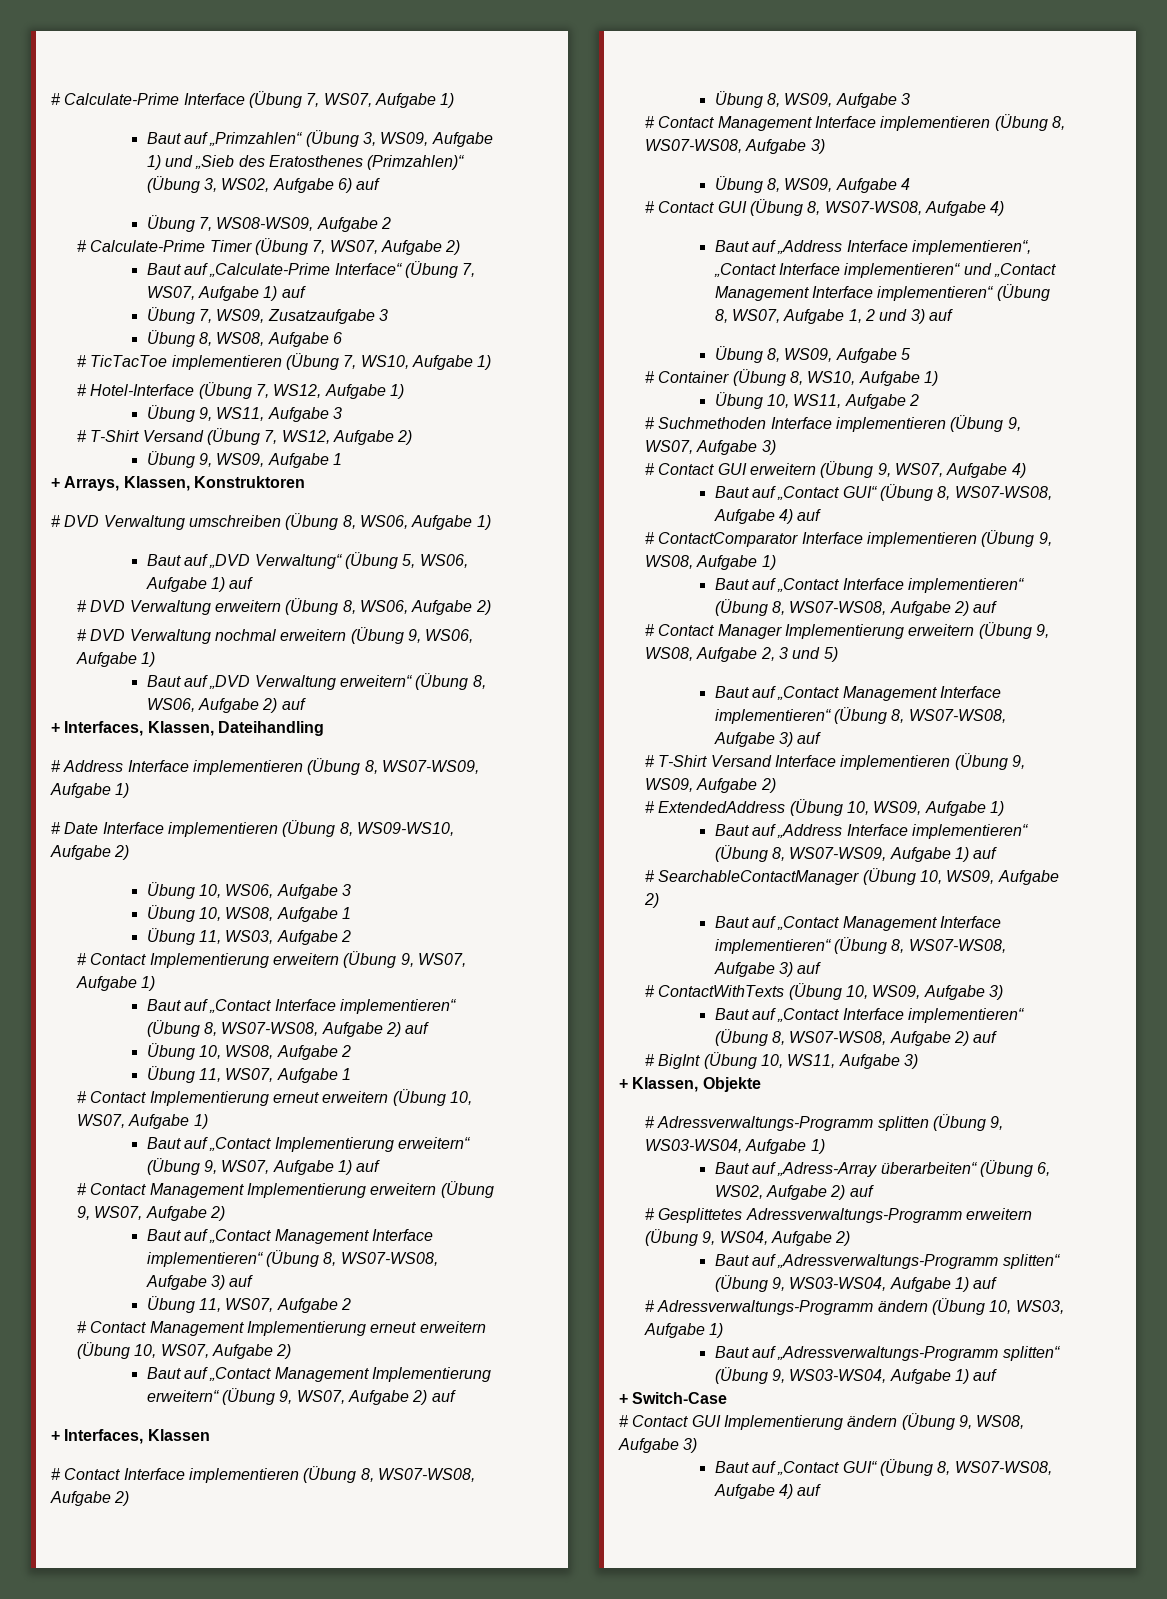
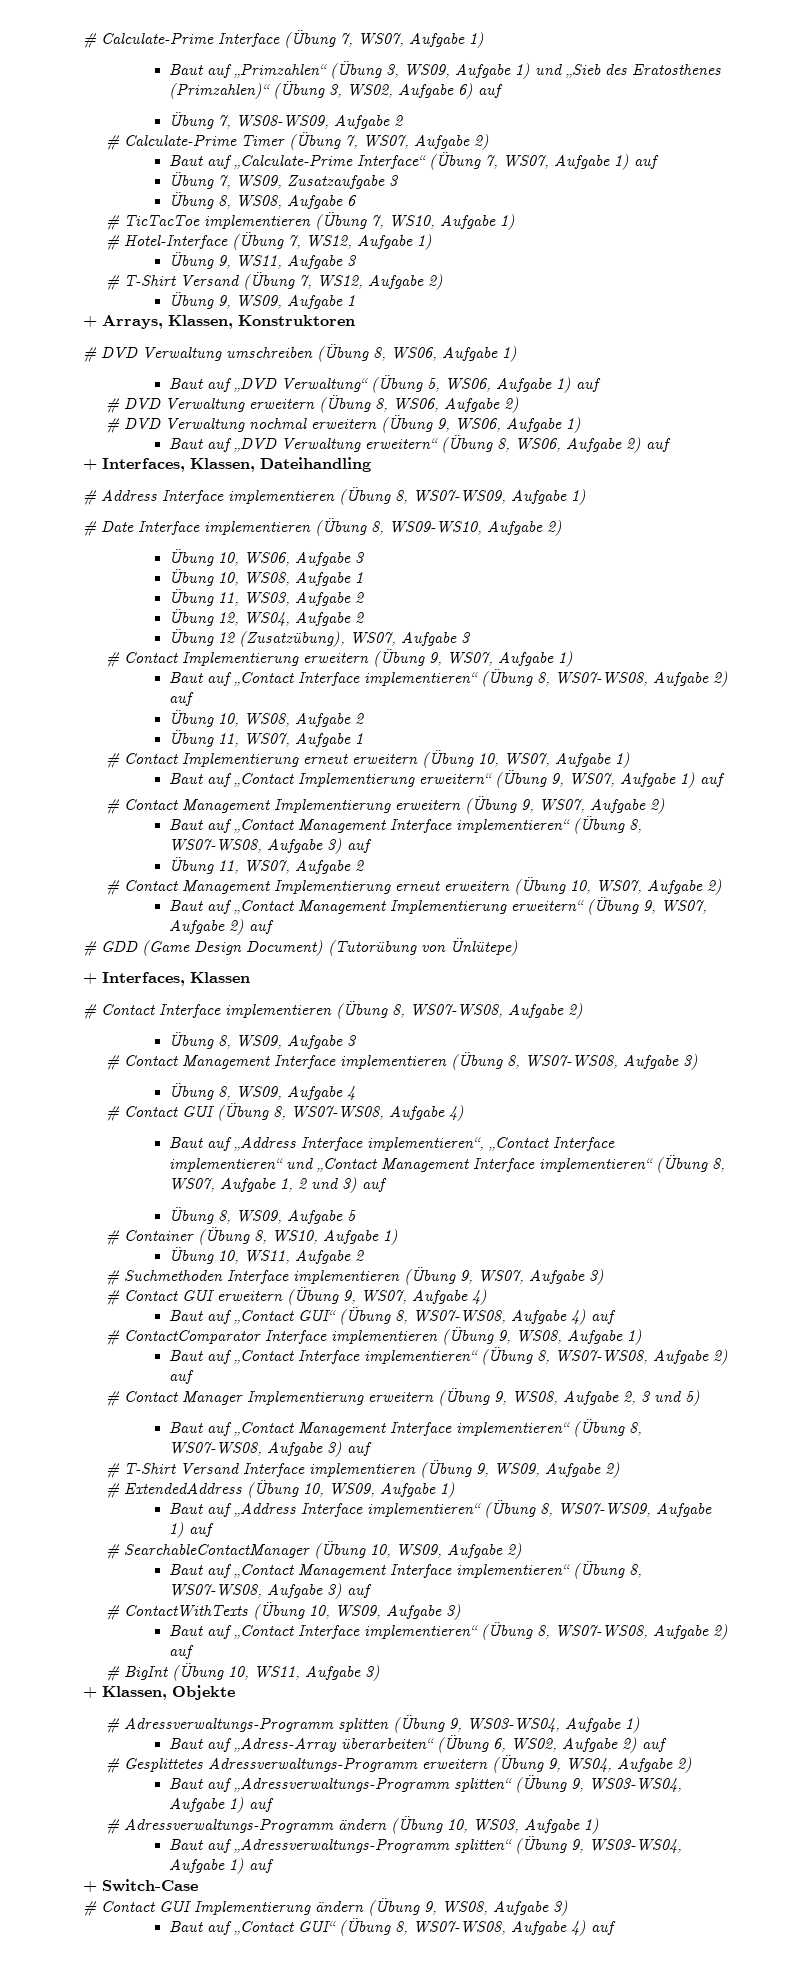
(351, 936) none -> [169,609,365,626] [169,629,471,647] // Übung 12, WS04, Aufgabe 2 // Übung 12 (Zusatzübung), WS07, Aufgabe 3
(456, 1396) none -> [83,938,518,956] // # GDD (Game Design Document) (Tutorübung von Ünlütepe)

